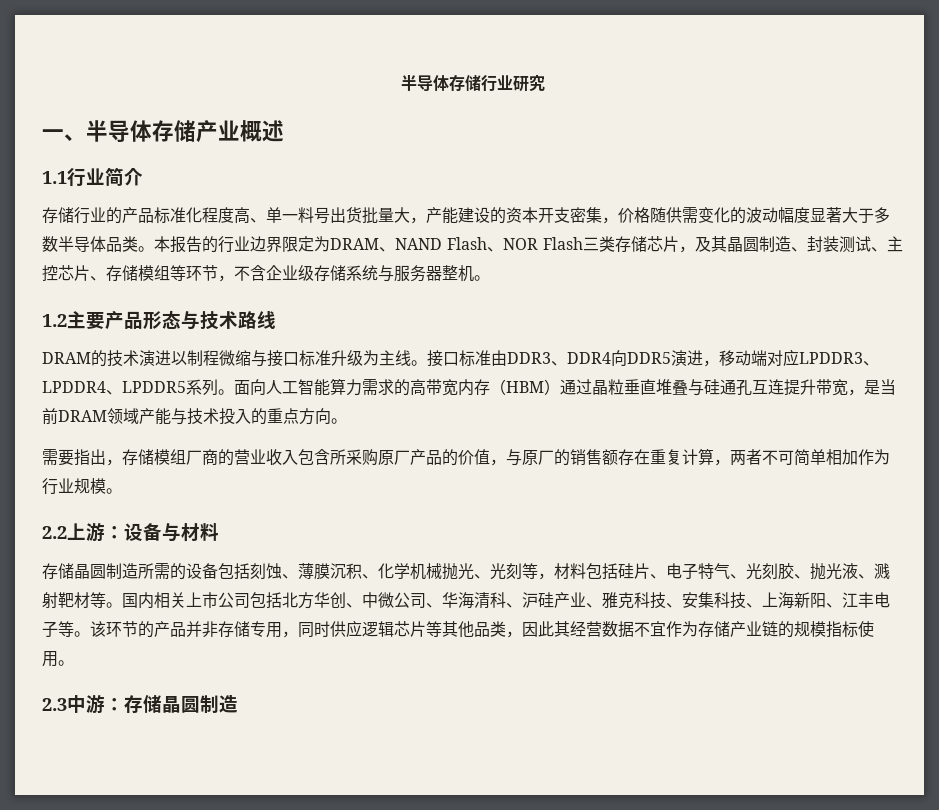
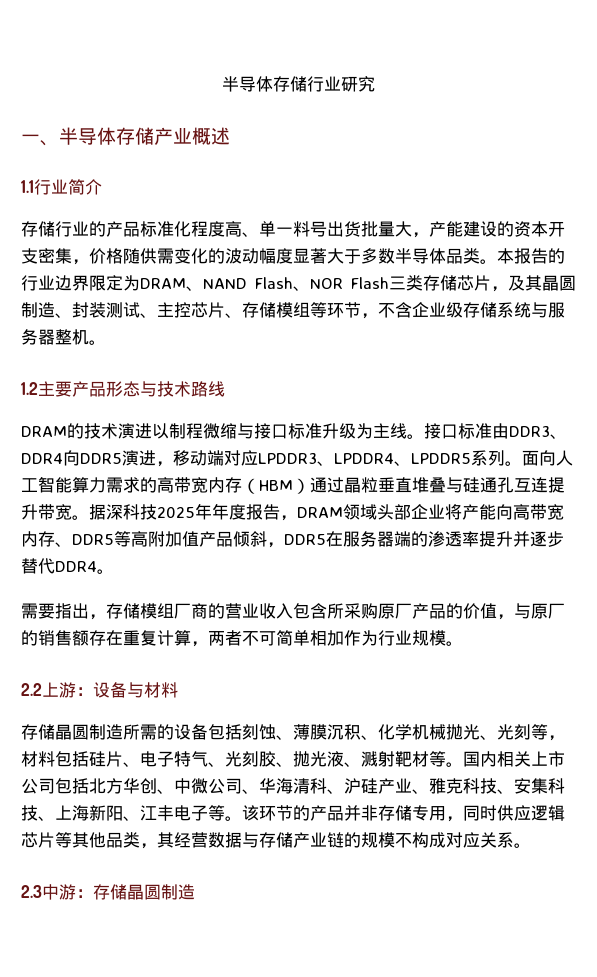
[848,379,896,396] [42,408,331,425] ，是当前DRAM领域产能与技术投入的重点方向 -> [72,503,564,521] [21,531,564,548] [21,558,97,574] 。据深科技2025年年度报告，DRAM领域头部企业将产能向高带宽内存、DDR5等高附加值产品倾斜，DDR5在服务器端的渗透率提升并逐步替代DDR4
[522,621,554,637] 因此 -> (157, 846) none
[634,621,698,637] 不宜作为 -> [242,832,259,848] 与
[826,621,874,638] [42,651,58,667] 指标使用 -> [395,832,514,848] 不构成对应关系

